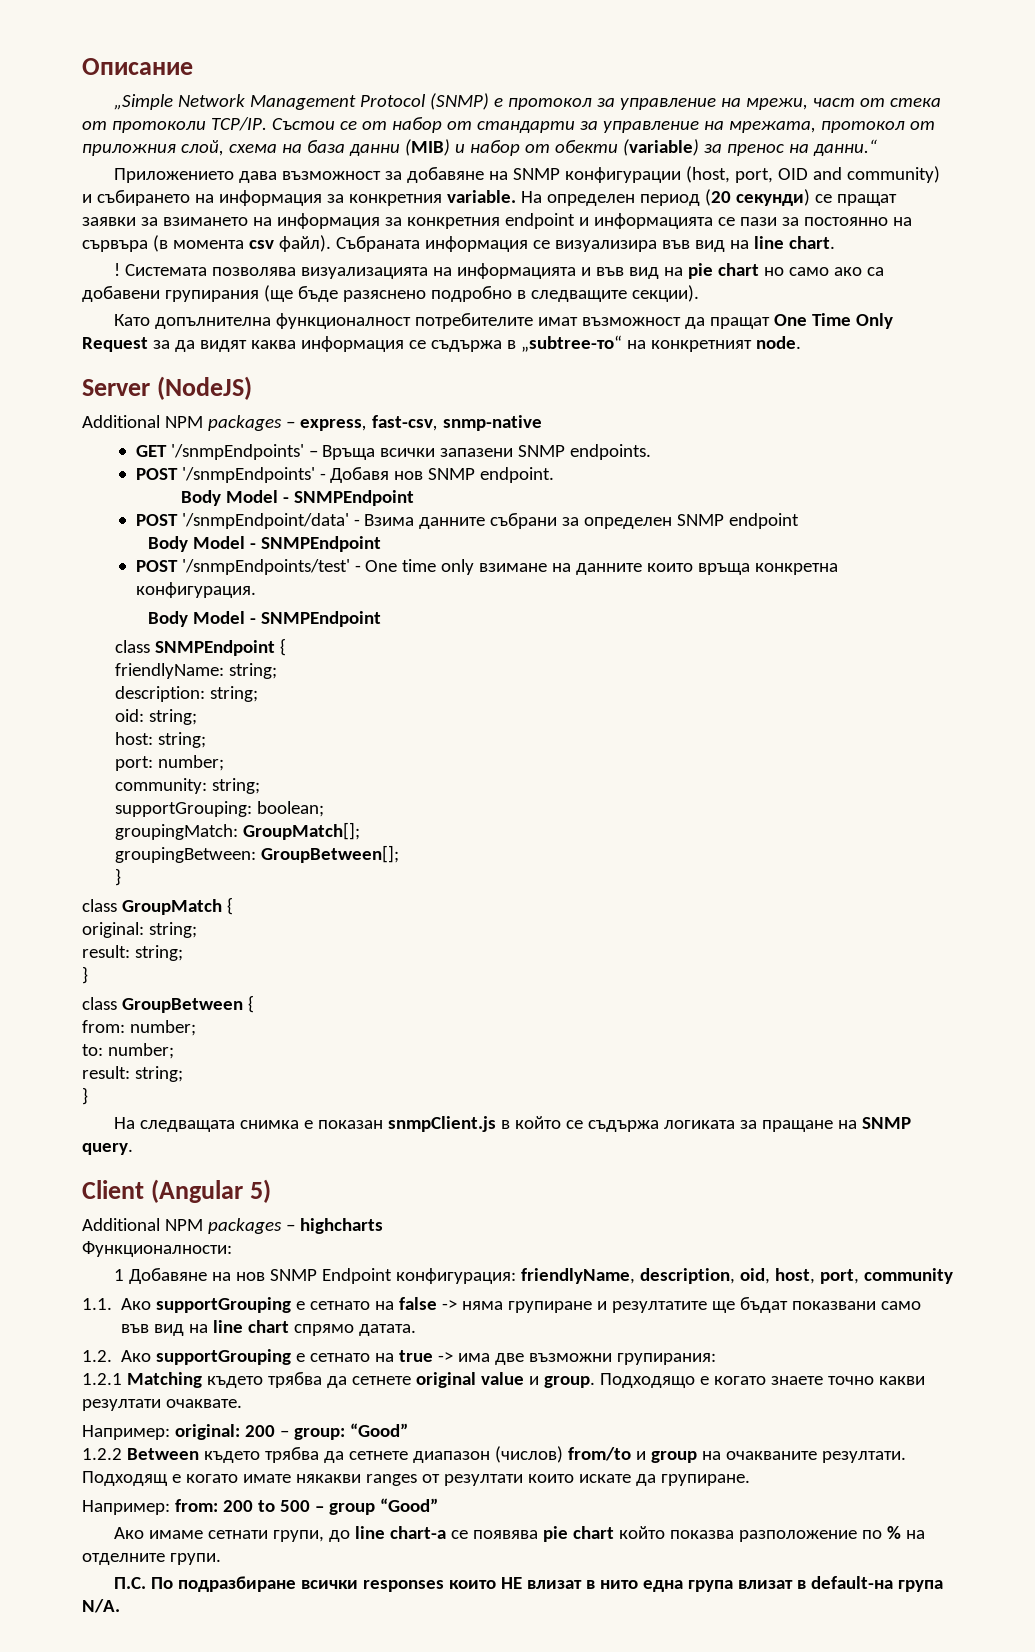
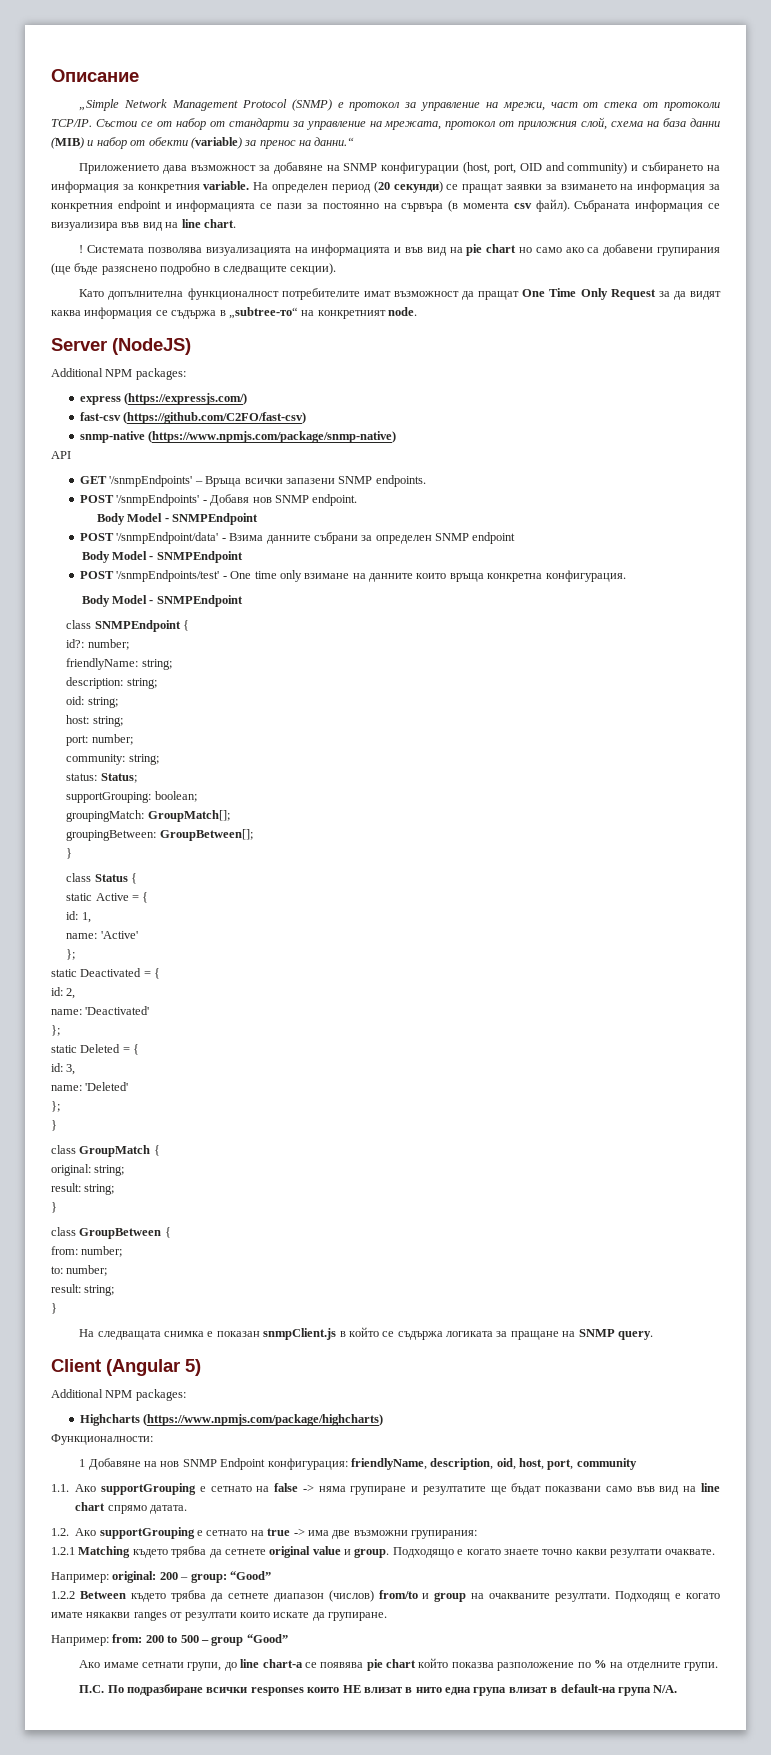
[207,415,438,431] packages – express, fast-csv, -> [135,368,186,380] [80,393,248,405] [80,412,307,424] packages: // express (https://expressjs.com/) // fast-csv (https://github.com/C2FO/fast-csv) //
(542, 423) none -> [148,431,397,443] [51,451,71,459] (https://www.npmjs.com/package/snmp-native) // API
(287, 647) none -> [66,639,129,650] // id?: number;
(261, 786) none -> [66,773,137,783] // status: Status;
(122, 877) none -> [66,873,138,884] [66,892,149,903] [66,911,91,923] [66,931,138,939] [66,949,76,960] [51,968,161,979] [51,987,76,999] [51,1006,150,1015] [51,1025,60,1036] [51,1044,140,1055] [51,1063,76,1075] [51,1082,129,1091] [51,1101,60,1112] [51,1120,57,1131] // class Status { // static Active = { // id: 1, // name: 'Active' // }; // static Deactivated = { // id: 2, // name: 'Deactivated' // }; // static Deleted = { // id: 3, // name: 'Deleted' // }; // }
[207,1218,383,1234] packages – highcharts -> [135,1389,186,1401] [80,1414,384,1426] packages: // Highcharts (https://www.npmjs.com/package/highcharts)

